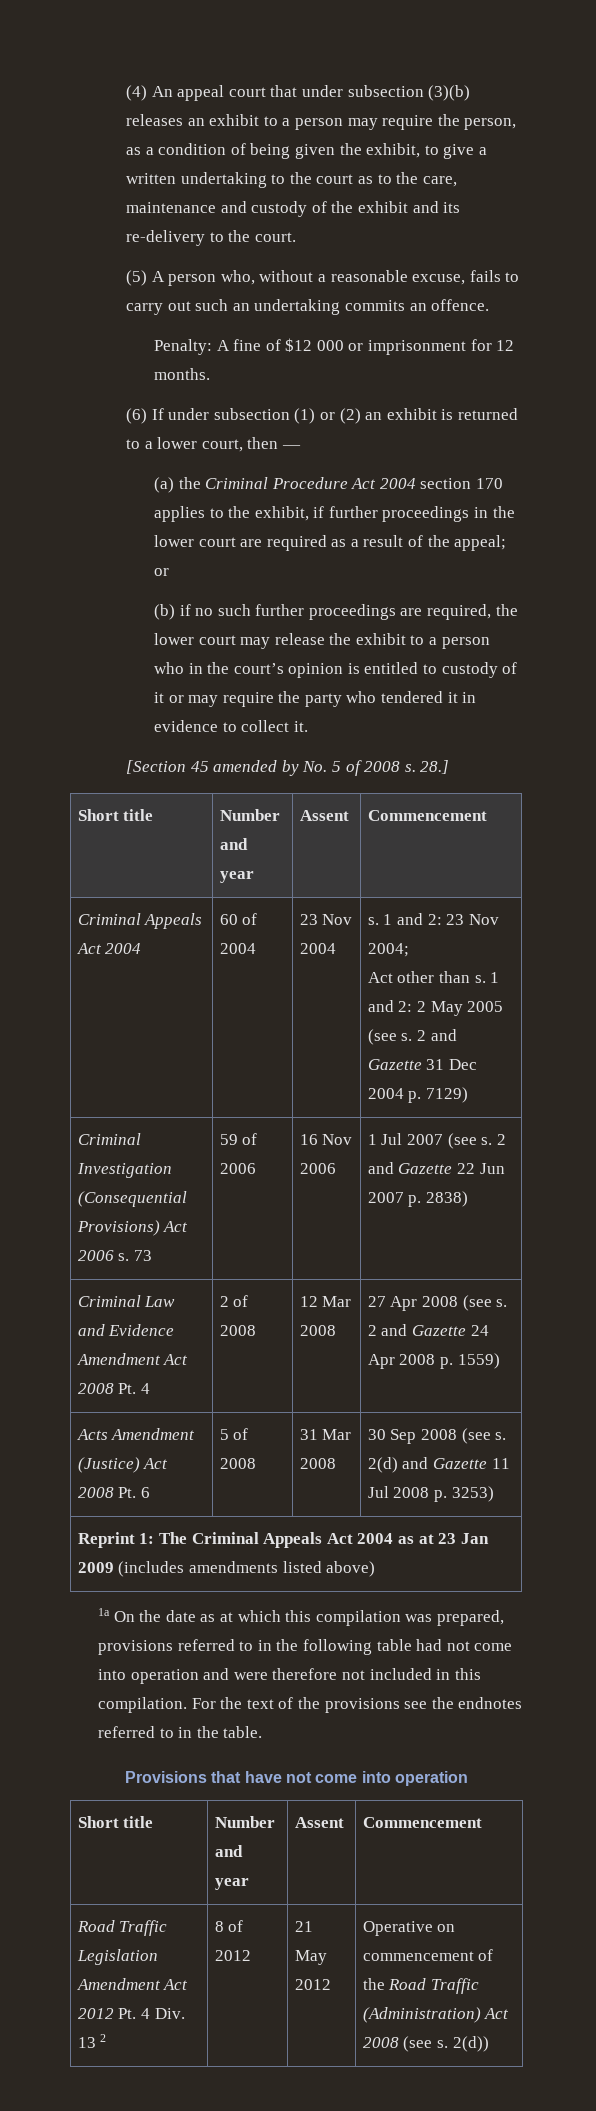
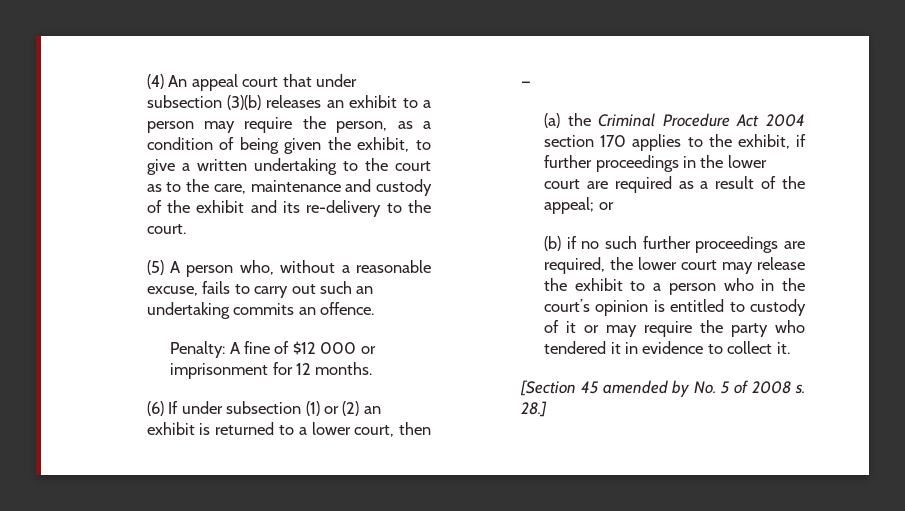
[77,809,154,821] [219,809,280,821] [219,838,248,850] [219,871,254,883] [299,810,349,821] [367,810,487,821] [77,913,203,929] [76,943,142,954] [219,913,258,925] [219,943,256,954] [299,914,353,925] [299,943,336,954] [367,913,499,925] [367,943,409,957] [367,971,500,983] [367,1000,504,1016] [367,1029,457,1045] [367,1059,478,1070] [367,1087,469,1103] [77,1133,141,1145] [76,1163,172,1178] [77,1191,187,1207] [76,1220,189,1236] [77,1250,153,1261] [219,1133,258,1145] [219,1163,256,1174] [299,1134,353,1145] [299,1163,336,1174] [367,1133,506,1149] [367,1162,505,1174] [367,1191,469,1207] [77,1295,176,1307] [77,1324,175,1336] [76,1353,189,1365] [77,1383,151,1394] [219,1295,249,1307] [219,1325,256,1336] [299,1296,352,1307] [299,1325,336,1336] [367,1295,508,1311] [367,1324,489,1336] [367,1353,500,1369] [76,1428,196,1440] [77,1457,169,1473] [77,1487,151,1498] [219,1428,249,1440] [219,1458,256,1469] [299,1429,352,1440] [299,1458,336,1469] [367,1428,507,1444] [367,1457,510,1473] [367,1486,494,1502] [77,1532,489,1548] [77,1561,376,1577] [97,1608,504,1626] [97,1639,513,1655] [97,1668,481,1684] [97,1697,523,1713] [97,1726,263,1738] [125,1771,468,1786] [77,1816,154,1828] [214,1816,275,1828] [214,1845,243,1857] [214,1878,249,1890] [294,1817,344,1828] [362,1817,482,1828] [76,1920,168,1936] [76,1949,158,1965] [76,1978,189,1990] [77,2008,185,2019] [77,2034,107,2048] [214,1920,244,1932] [214,1950,251,1961] [294,1921,313,1932] [294,1950,327,1965] [294,1979,331,1990] [362,1921,456,1936] [362,1949,494,1961] [362,1978,480,1994] [362,2007,510,2023] [362,2036,489,2052] // Short title | Number and year | Assent | Commencement // Criminal Appeals Act 2004 | 60 of 2004 | 23 Nov 2004 | s. 1 and 2: 23 Nov 2004; // Act other than s. 1 and 2: 2 May 2005 (see s. 2 and Gazette 31 Dec 2004 p. 7129) // Criminal Investigation (Consequential Provisions) Act 2006 s. 73 | 59 of 2006 | 16 Nov 2006 | 1 Jul 2007 (see s. 2 and Gazette 22 Jun 2007 p. 2838) // Criminal Law and Evidence Amendment Act 2008 Pt. 4 | 2 of 2008 | 12 Mar 2008 | 27 Apr 2008 (see s. 2 and Gazette 24 Apr 2008 p. 1559) // Acts Amendment (Justice) Act 2008 Pt. 6 | 5 of 2008 | 31 Mar 2008 | 30 Sep 2008 (see s. 2(d) and Gazette 11 Jul 2008 p. 3253) // Reprint 1: The Criminal Appeals Act 2004 as at 23 Jan 2009 (includes amendments listed above) // 1a On the date as at which this compilation was prepared, provisions referred to in the following table had not come into operation and were therefore not included in this compilation. For the text of the provisions see the endnotes referred to in the table. // Provisions that have not come into operation // Short title | Number and year | Assent | Commencement // Road Traffic Legislation Amendment Act 2012 Pt. 4 Div. 13 2 | 8 of 2012 | 21 May 2012 | Operative on commencement of the Road Traffic (Administration) Act 2008 (see s. 2(d)) -> (547, 409) none

